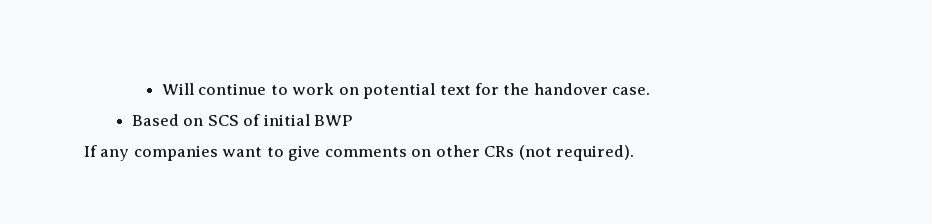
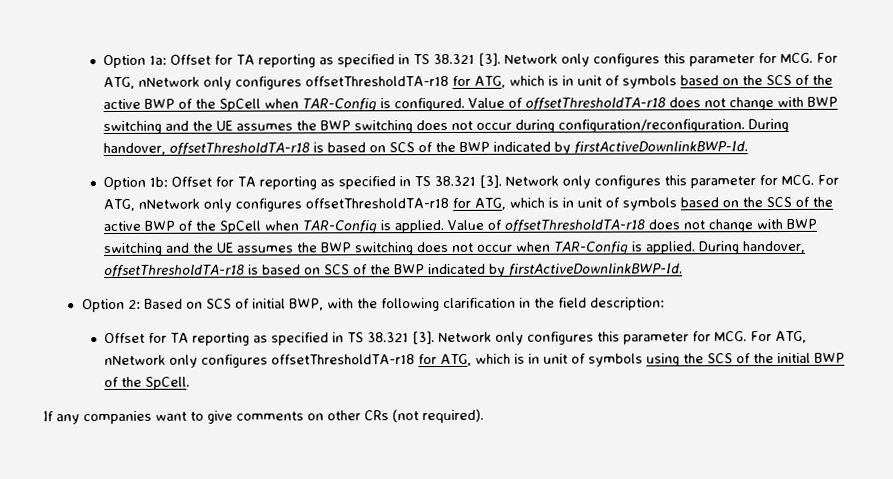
[161,83,651,99] Will continue to work on potential text for the handover case. // -> [103,52,839,69] [103,74,834,90] [103,96,839,113] [103,118,790,135] [103,141,749,156] [103,174,840,191] [103,196,834,212] [103,218,818,235] [104,240,807,257] [104,263,684,278] [81,298,141,313] Option 1a: Offset for TA reporting as specified in TS 38.321 [3]. Network only configures this parameter for MCG. For ATG, nNetwork only configures offsetThresholdTA-r18 for ATG, which is in unit of symbols based on the SCS of the active BWP of the SpCell when TAR-Config is configured. Value of offsetThresholdTA-r18 does not change with BWP switching and the UE assumes the BWP switching does not occur during configuration/reconfiguration. During handover, offsetThresholdTA-r18 is based on SCS of the BWP indicated by firstActiveDownlinkBWP-Id. // Option 1b: Offset for TA reporting as specified in TS 38.321 [3]. Network only configures this parameter for MCG. For ATG, nNetwork only configures offsetThresholdTA-r18 for ATG, which is in unit of symbols based on the SCS of the active BWP of the SpCell when TAR-Config is applied. Value of offsetThresholdTA-r18 does not change with BWP switching and the UE assumes the BWP switching does not occur when TAR-Config is applied. During handover, offsetThresholdTA-r18 is based on SCS of the BWP indicated by firstActiveDownlinkBWP-Id. // Option 2:
[314,115,354,126] BWP -> [288,297,665,312] [104,330,808,346] [104,352,846,368] [104,376,191,390] BWP, with the following clarification in the field description: // Offset for TA reporting as specified in TS 38.321 [3]. Network only configures this parameter for MCG. For ATG, nNetwork only configures offsetThresholdTA-r18 for ATG, which is in unit of symbols using the SCS of the initial BWP of the SpCell.

